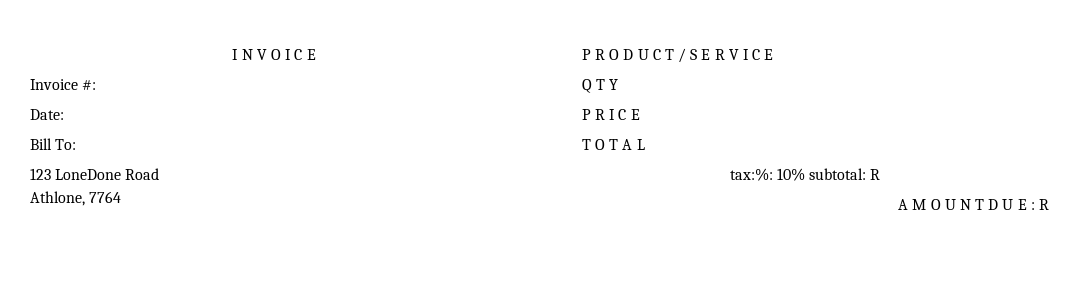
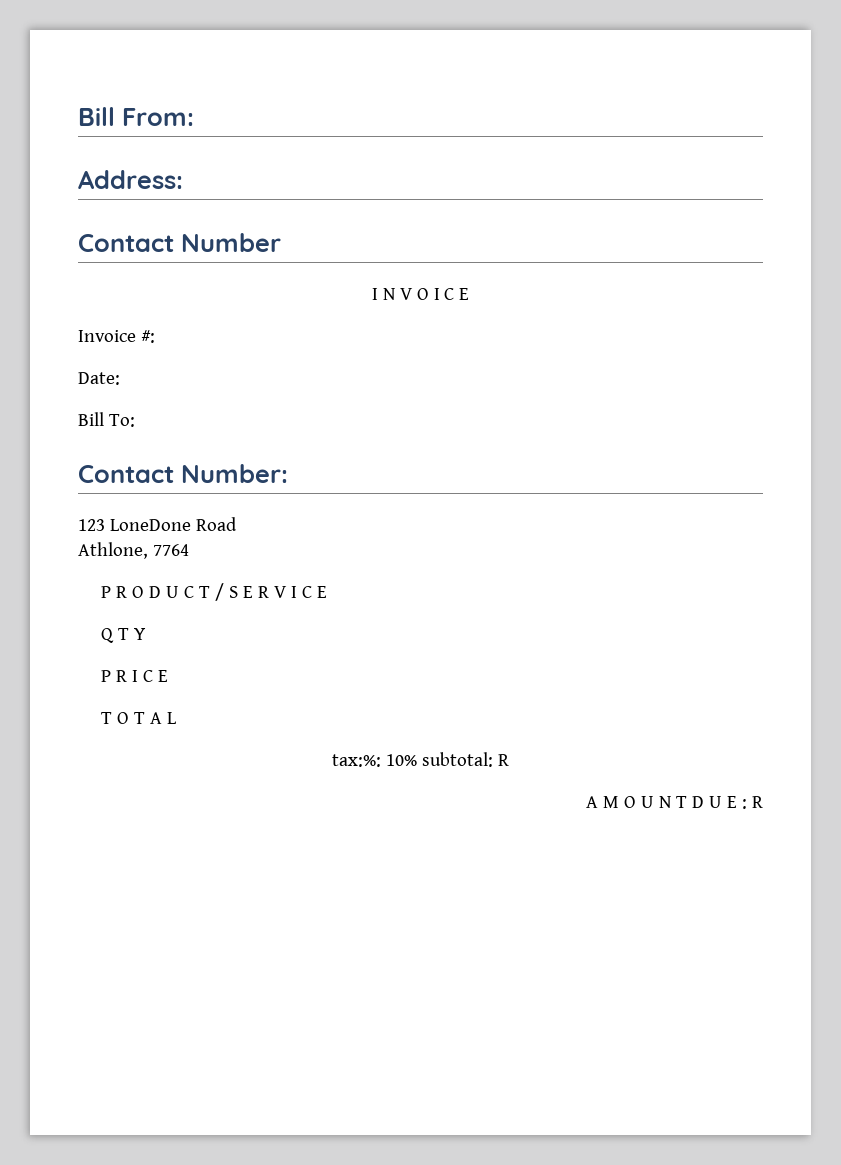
(232, 54) none -> [78,107,194,126] [78,170,183,189] [78,233,281,252] Bill From: // Address: // Contact Number //
(77, 144) none -> [78,464,288,483] // Contact Number:

